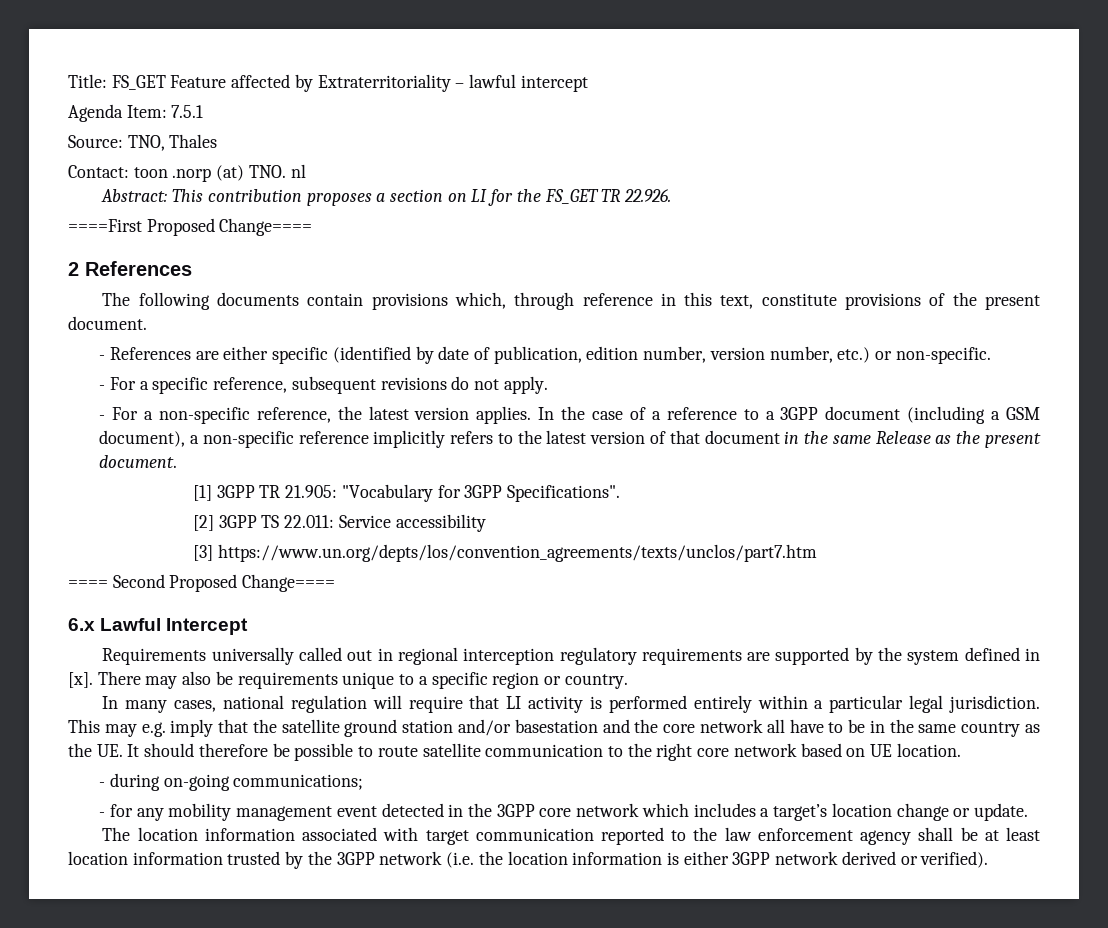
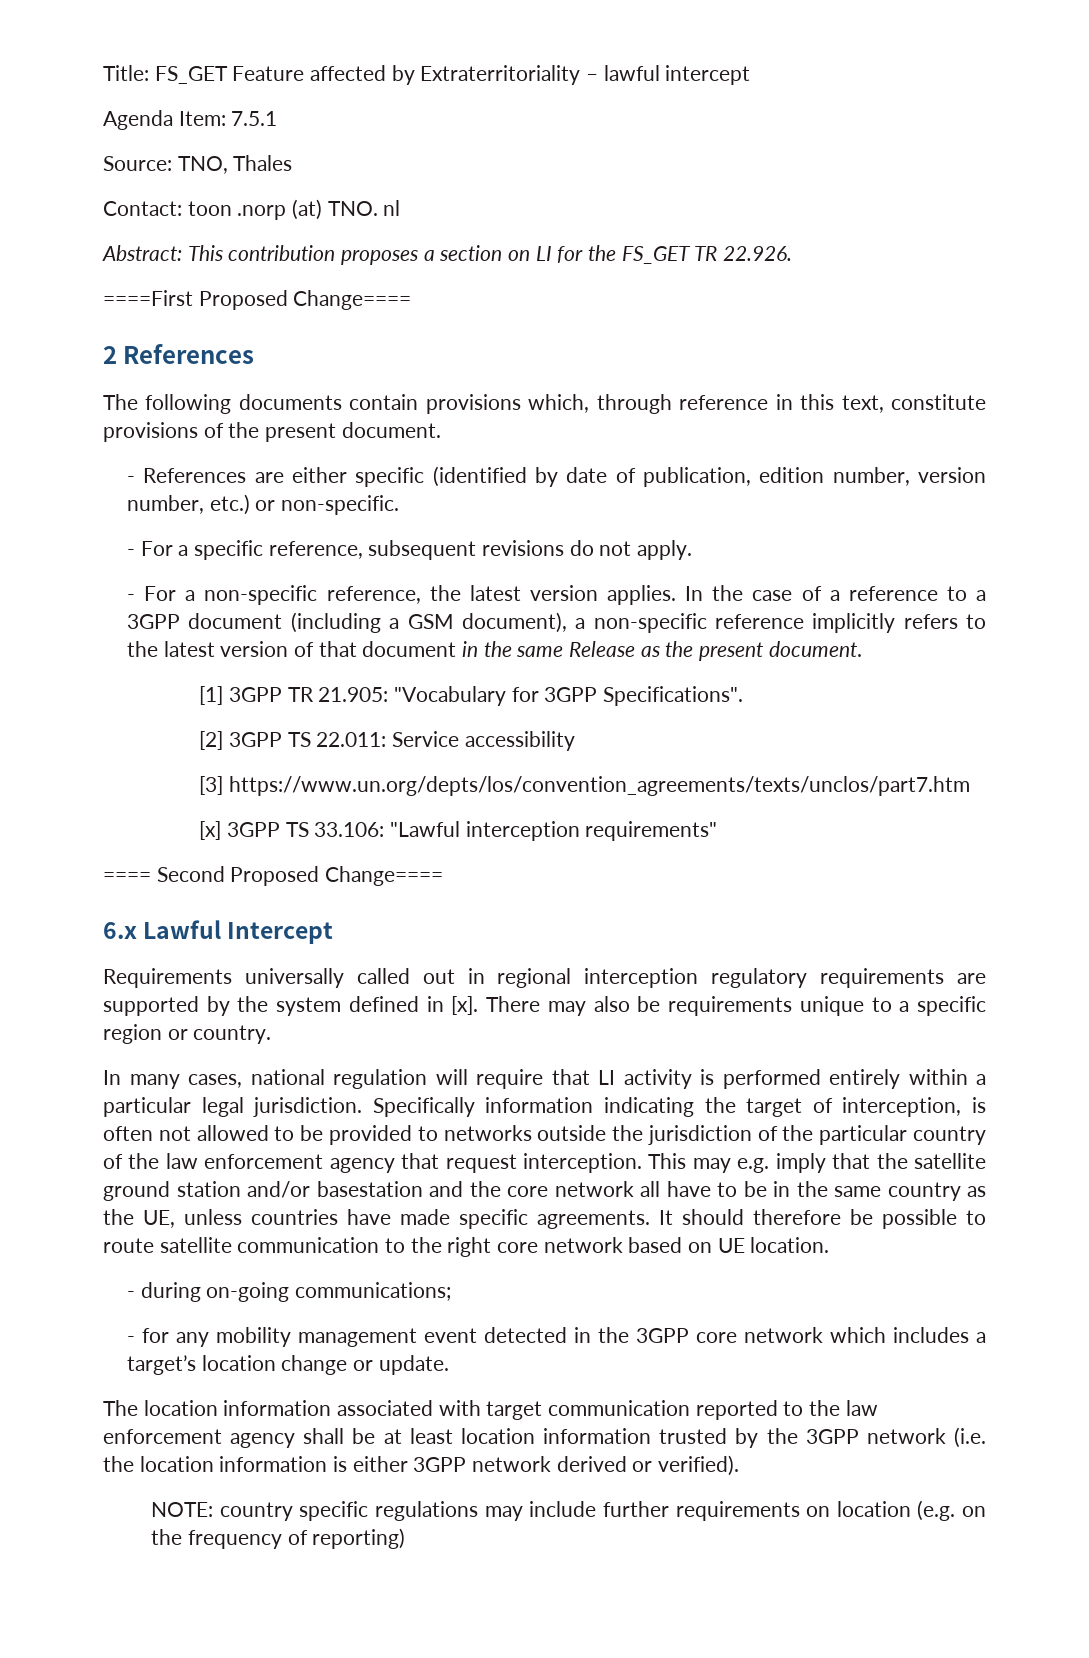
(817, 553) none -> [199,821,718,841] // [x] 3GPP TS 33.106: "Lawful interception requirements"
(1040, 704) none -> [372,1097,987,1117] [103,1125,987,1145] [103,1153,642,1173] Specifically information indicating the target of interception, is often not allowed to be provided to networks outside the jurisdiction of the particular country of the law enforcement agency that request interception.
[96,744,123,757] UE. -> [143,1209,650,1229] UE, unless countries have made specific agreements.
(989, 859) none -> [151,1500,987,1521] [151,1528,406,1549] // NOTE: country specific regulations may include further requirements on location (e.g. on the frequency of reporting)

